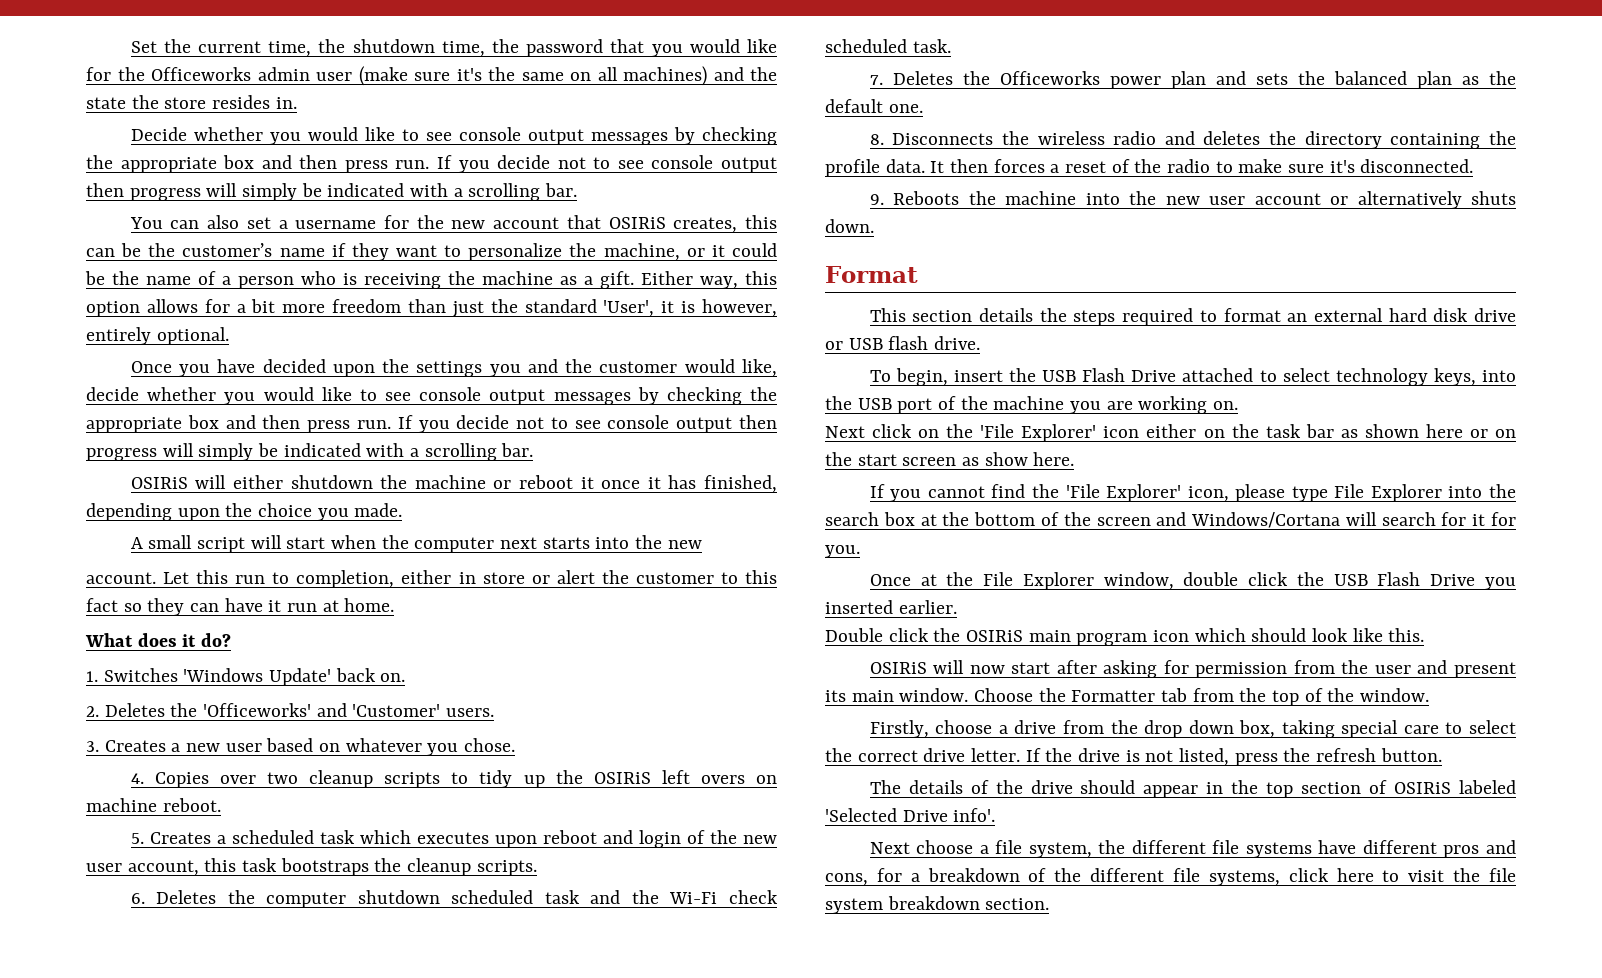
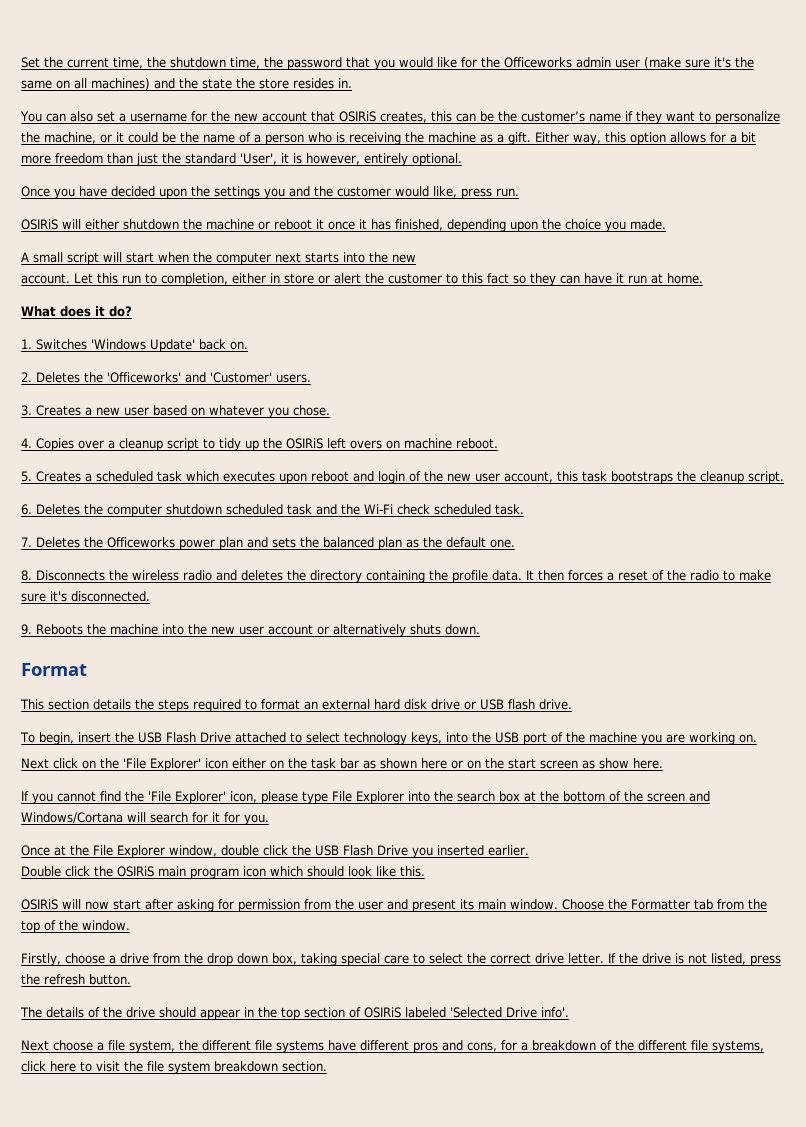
[130,127,777,145] [86,155,777,173] [86,183,578,201] // Decide whether you would like to see console output messages by checking the appropriate box and then press run. If you decide not to see console output then progress will simply be indicated with a scrolling bar. -> (352, 83) none
[86,387,777,405] [86,415,778,433] [86,443,534,461] decide whether you would like to see console output messages by checking the appropriate box and then press run. If you decide not to see console output then progress will simply be indicated with a scrolling bar. -> [461,188,519,199] press run.
[267,770,441,788] two cleanup scripts -> [108,438,199,451] a cleanup script
[476,860,537,876] scripts. -> [748,471,784,484] script.

